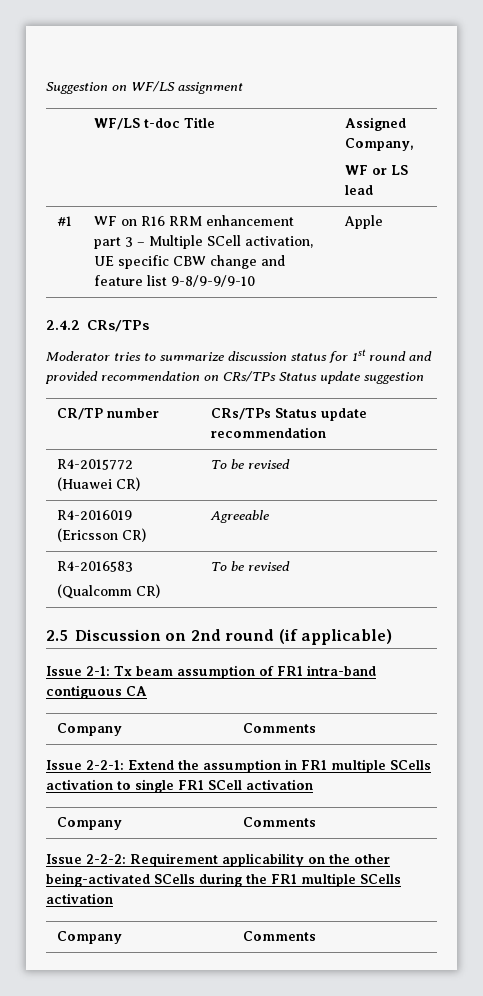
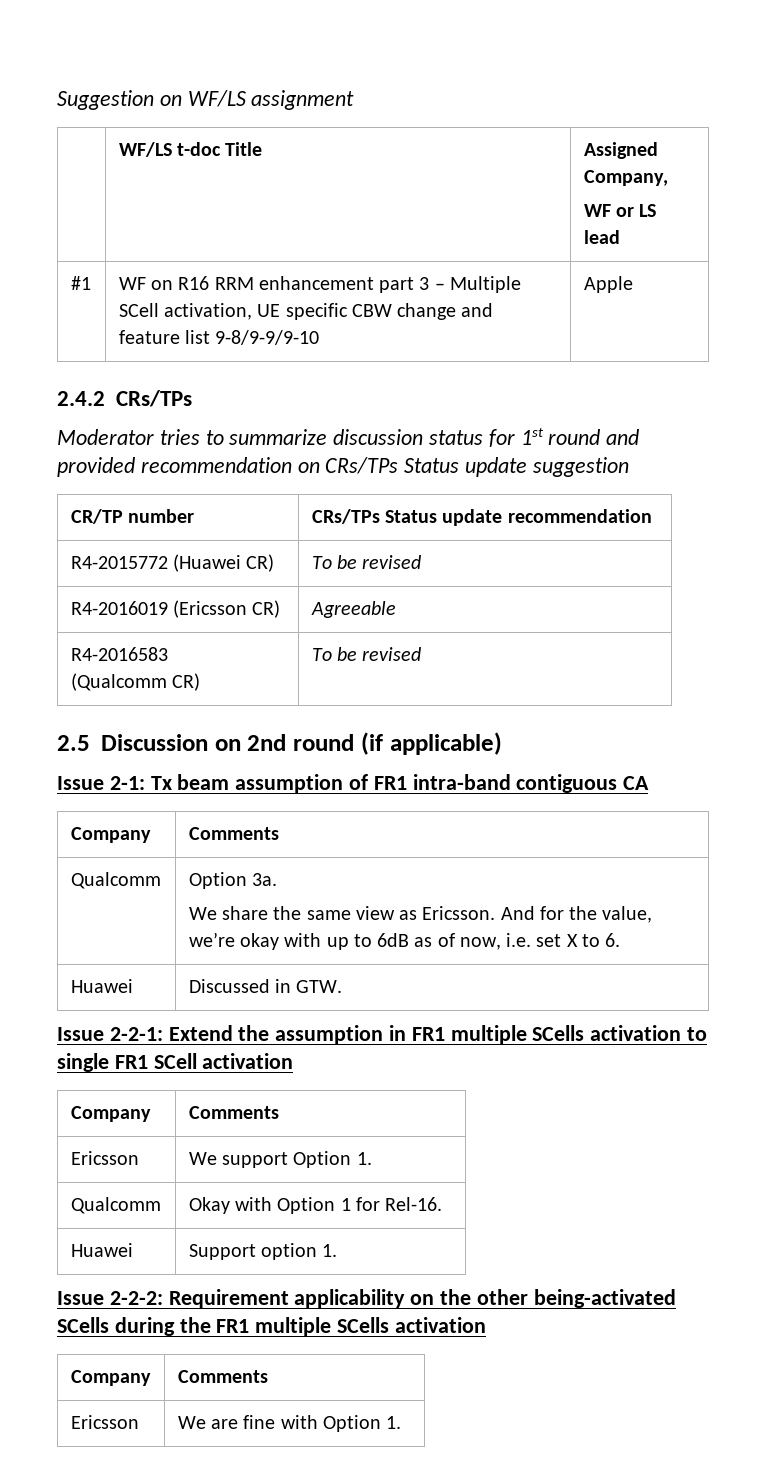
(316, 728) none -> [70,872,161,889] [188,872,278,889] [188,906,653,923] [188,932,621,950] [70,979,133,993] [188,979,343,993] // Qualcomm | Option 3a. // We share the same view as Ericsson. And for the value, we’re okay with up to 6dB as of now, i.e. set X to 6. // Huawei | Discussed in GTW.
(316, 822) none -> [70,1151,139,1165] [188,1151,372,1168] [70,1197,161,1214] [188,1197,443,1214] [70,1243,133,1257] [188,1243,338,1260] // Ericsson | We support Option 1. // Qualcomm | Okay with Option 1 for Rel-16. // Huawei | Support option 1.
(316, 936) none -> [70,1415,139,1429] [177,1415,402,1432] // Ericsson | We are fine with Option 1.

